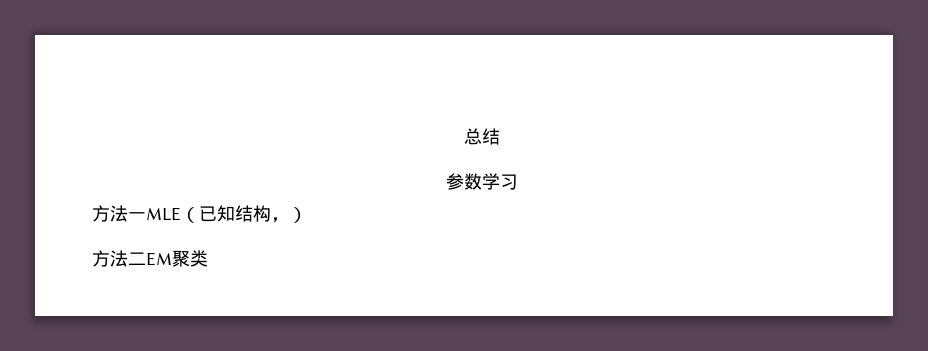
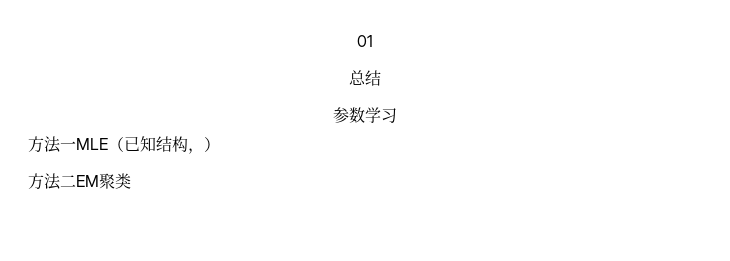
(463, 136) none -> [357,35,373,47] 01 //

